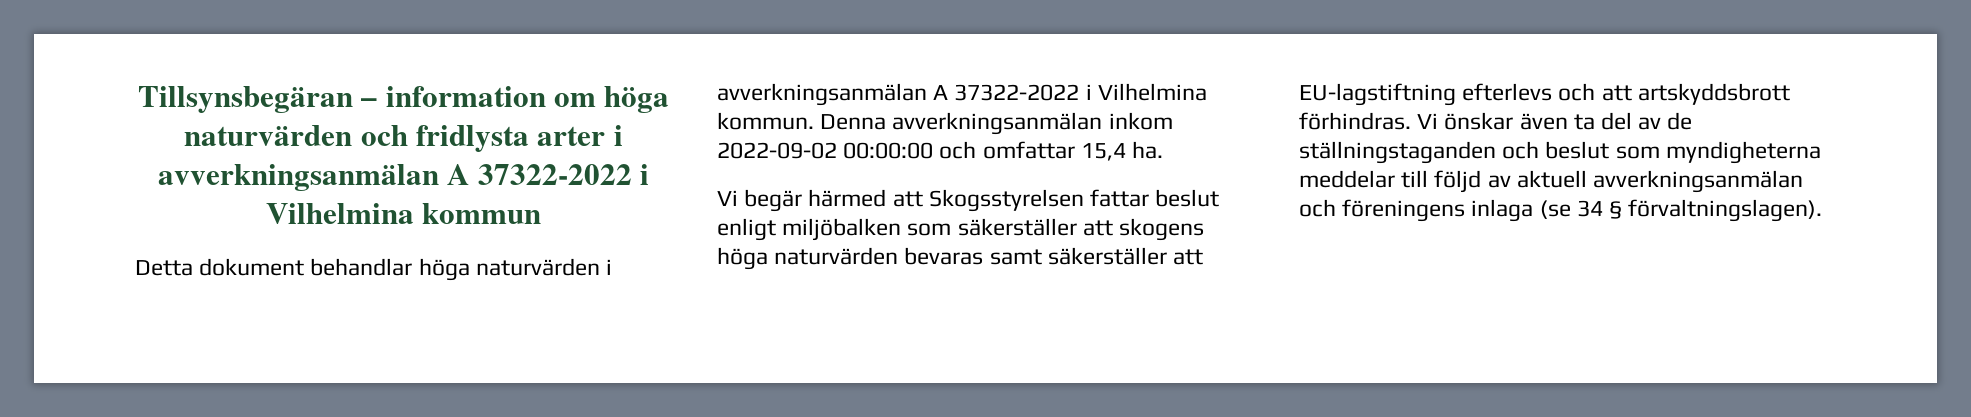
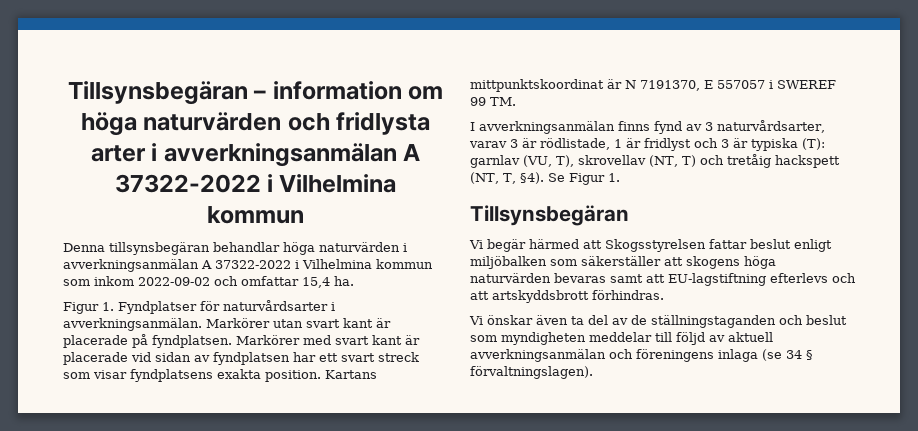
[135,258,305,276] Detta dokument -> [63,242,210,255] Denna tillsynsbegäran
[717,112,1103,135] kommun. Denna avverkningsanmälan -> [376,259,433,269] [63,279,90,286] kommun som
[843,142,934,159] 00:00:00 -> (210, 281) none
(1164, 150) none -> [63,300,335,314] [63,318,391,331] [63,334,420,348] [63,352,419,365] [63,369,377,382] [470,79,836,92] [470,97,516,106] [470,120,825,134] [469,138,825,151] [470,154,840,168] [470,172,620,185] [470,205,629,226] // Figur 1. Fyndplatser för naturvårdsarter i avverkningsanmälan. Markörer utan svart kant är placerade på fyndplatsen. Markörer med svart kant är placerade vid sidan av fyndplatsen har ett svart streck som visar fyndplatsens exakta position. Kartans mittpunktskoordinat är N 7191370, E 557057 i SWEREF 99 TM. // I avverkningsanmälan finns fynd av 3 naturvårdsarter, varav 3 är rödlistade, 1 är fridlyst och 3 är typiska (T): garnlav (VU, T), skrovellav (NT, T) och tretåig hackspett (NT, T, §4). Se Figur 1. // Tillsynsbegäran
[1047,247,1167,265] säkerställer -> (643, 278) none
(1411, 121) none -> (664, 295) //
[1665,141,1821,164] myndigheterna -> [501,332,586,345] myndigheten

